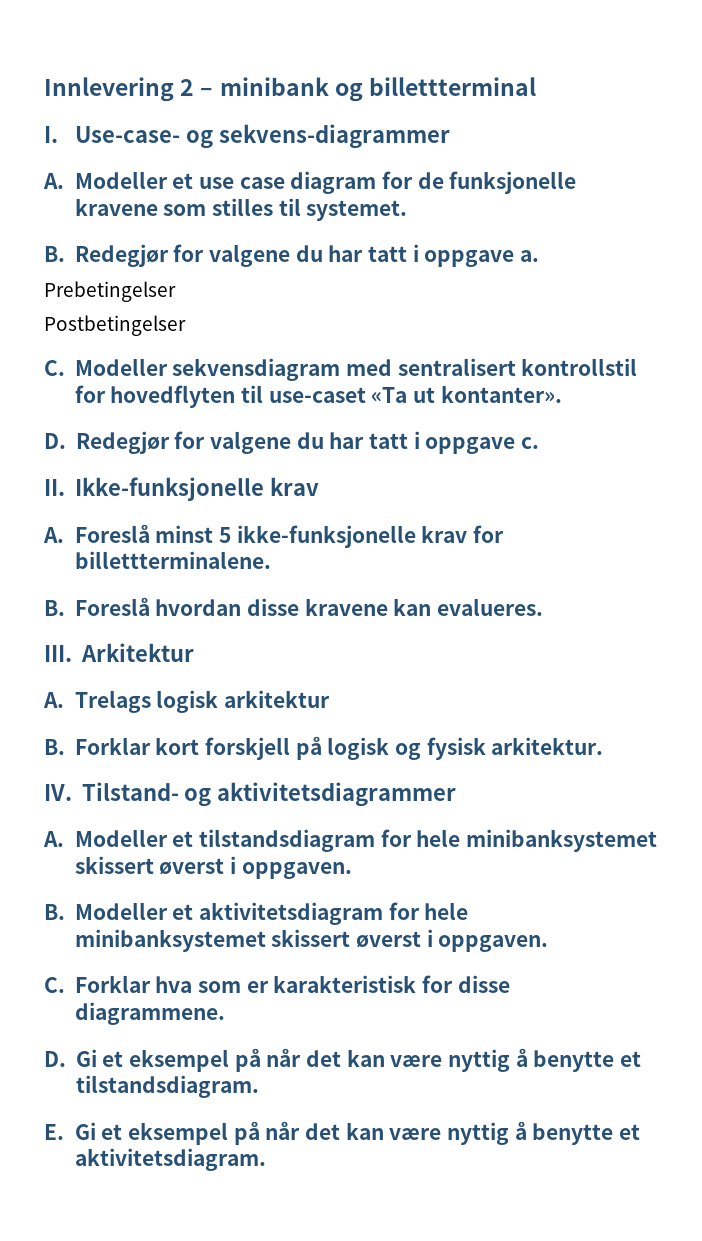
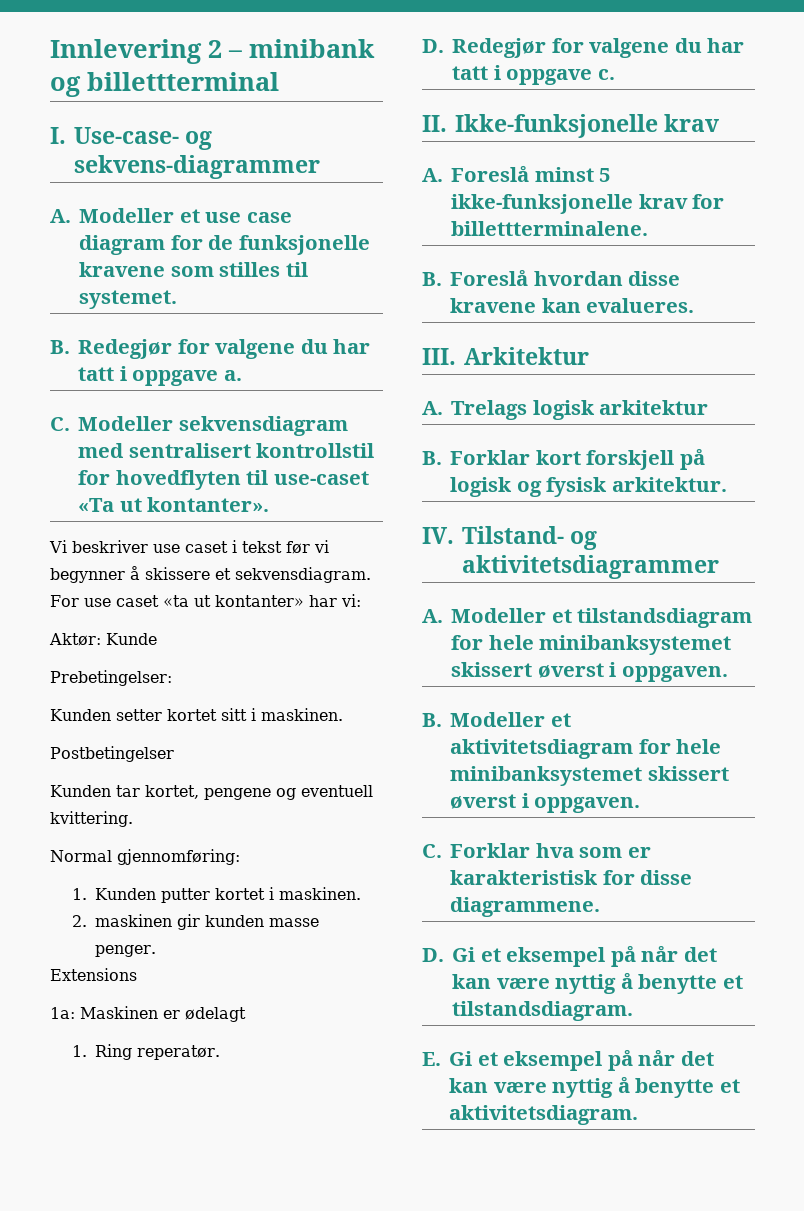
[44,281,176,302] [44,315,186,336] // Prebetingelser // Postbetingelser -> (242, 375) none
(562, 394) none -> [49,540,329,554] [50,566,371,583] [50,594,361,607] [49,633,157,646] [50,670,172,686] [50,708,343,721] [50,746,174,762] [50,785,373,800] [50,811,133,827] [50,849,240,865] [72,887,362,903] [72,914,320,930] [95,945,157,957] [50,968,137,981] [50,1006,246,1022] [72,1044,221,1060] // Vi beskriver use caset i tekst før vi begynner å skissere et sekvensdiagram. For use caset «ta ut kontanter» har vi: // Aktør: Kunde // Prebetingelser: // Kunden setter kortet sitt i maskinen. // Postbetingelser // Kunden tar kortet, pengene og eventuell kvittering. // Normal gjennomføring: // 1. Kunden putter kortet i maskinen. // 2. maskinen gir kunden masse penger. // Extensions // 1a: Maskinen er ødelagt // 1. Ring reperatør.

